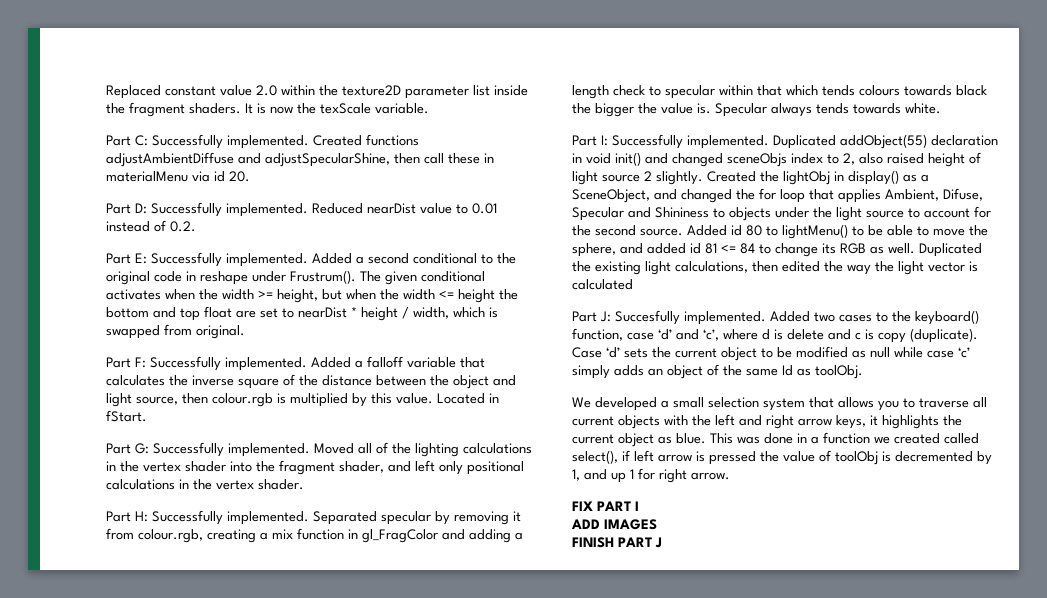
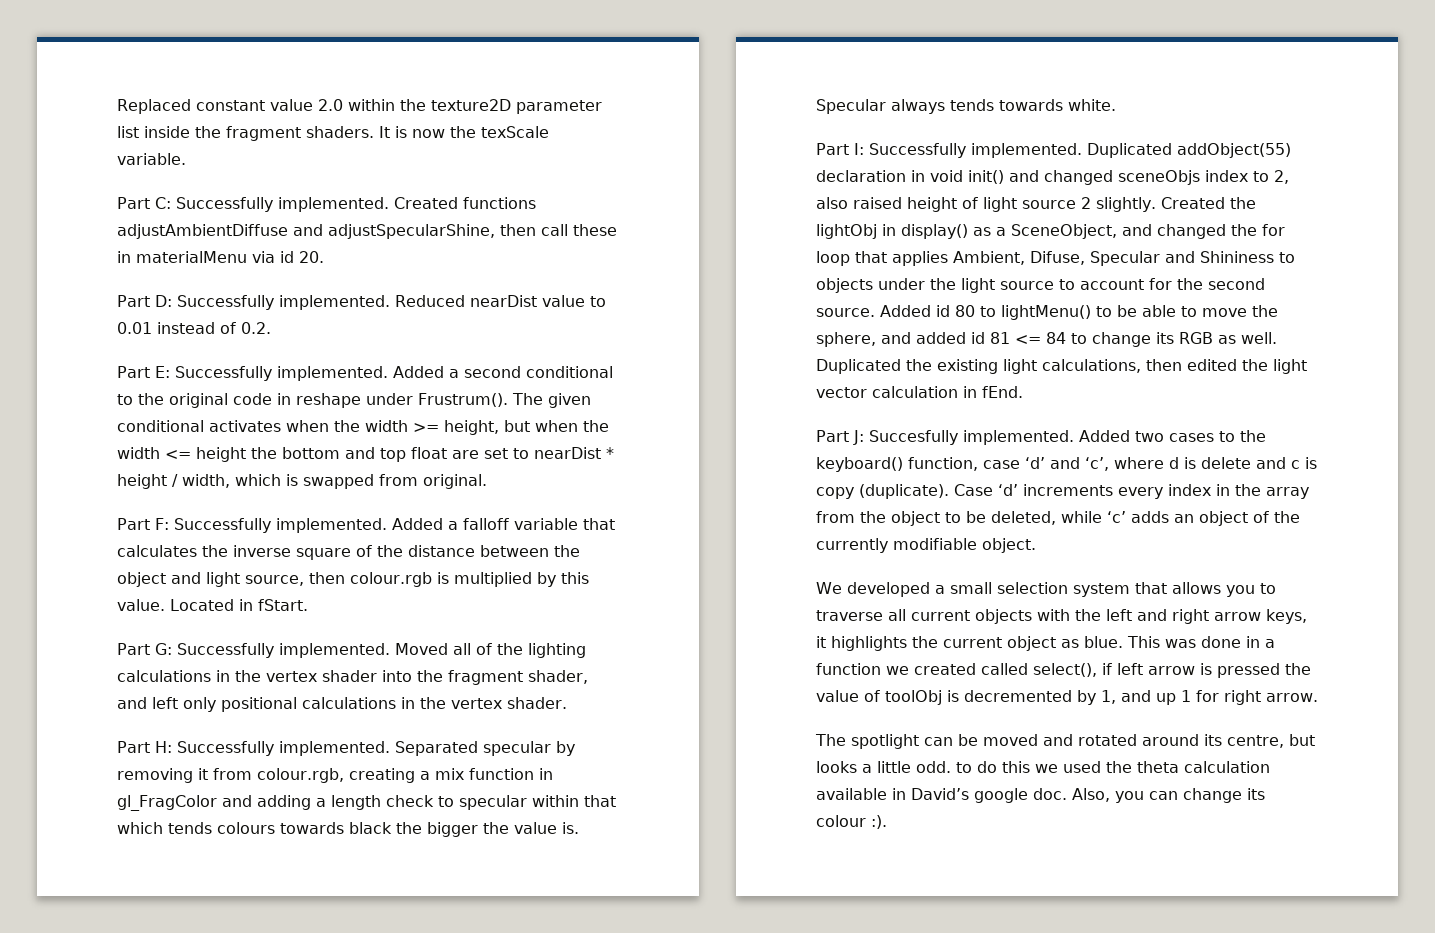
[847,261,978,275] [572,279,633,290] way the light vector is calculated -> [1273,359,1307,374] [816,386,1023,398] light vector calculation in fEnd.
[624,346,970,361] [572,365,610,379] sets the current object to be modified as null while case ‘c’ simply -> [1023,484,1309,499] [816,511,1126,526] increments every index in the array from the object to be deleted, while ‘c’
[746,365,863,379] same Id as toolObj. -> [816,538,1036,553] currently modifiable object.
[572,501,639,511] [571,519,657,530] [572,537,662,548] FIX PART I // ADD IMAGES // FINISH PART J -> [815,734,1315,749] [816,761,1270,773] [816,788,1265,803] [816,815,887,829] The spotlight can be moved and rotated around its centre, but looks a little odd. to do this we used the theta calculation available in David’s google doc. Also, you can change its colour :).

